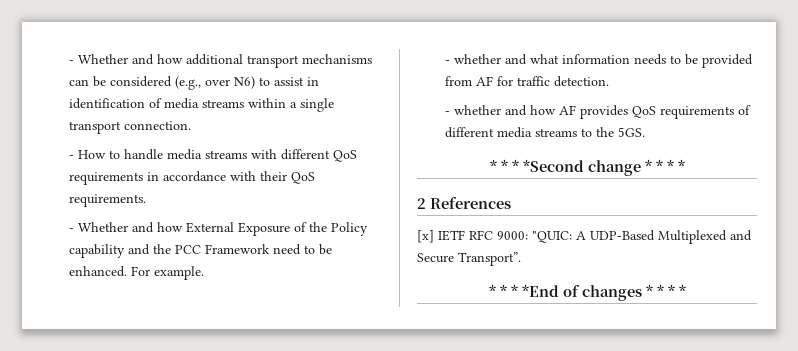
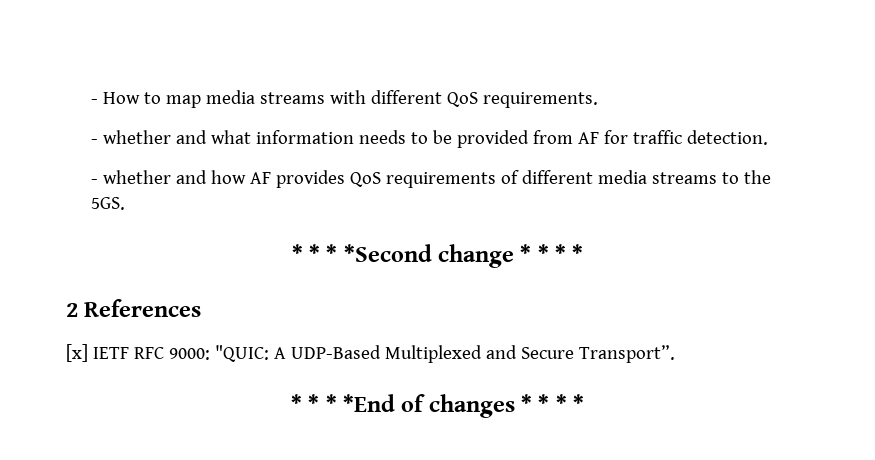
[68,54,372,68] [68,76,319,90] [68,98,334,112] [68,121,191,134] [68,155,74,159] - Whether and how additional transport mechanisms can be considered (e.g., over N6) to assist in identification of media streams within a single transport connection. // - -> [91,99,99,104] -
[123,149,163,160] handle -> [166,95,202,108] map
[68,171,315,185] [68,194,146,207] [68,222,368,236] [68,244,332,258] [68,266,204,280] requirements in accordance with their QoS requirements. // - Whether and how External Exposure of the Policy capability and the PCC Framework need to be enhanced. For example. -> [483,92,599,108] requirements.

